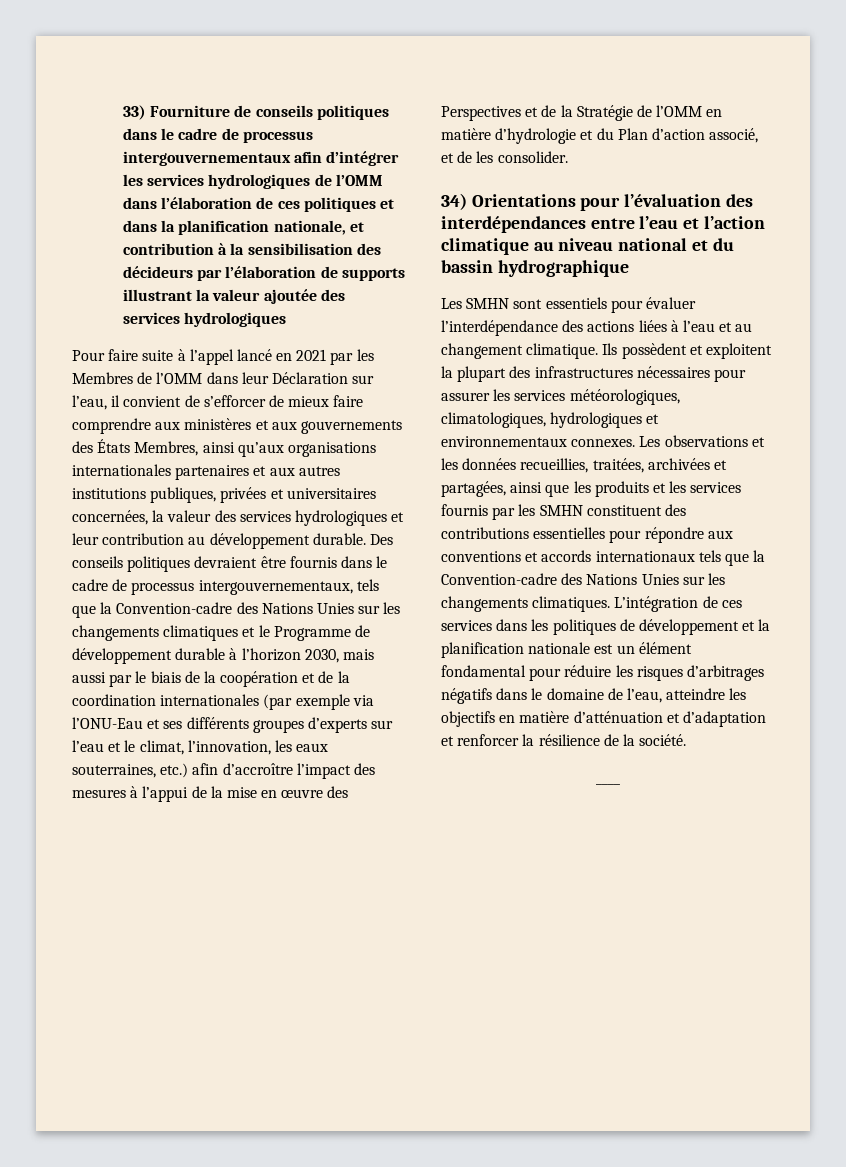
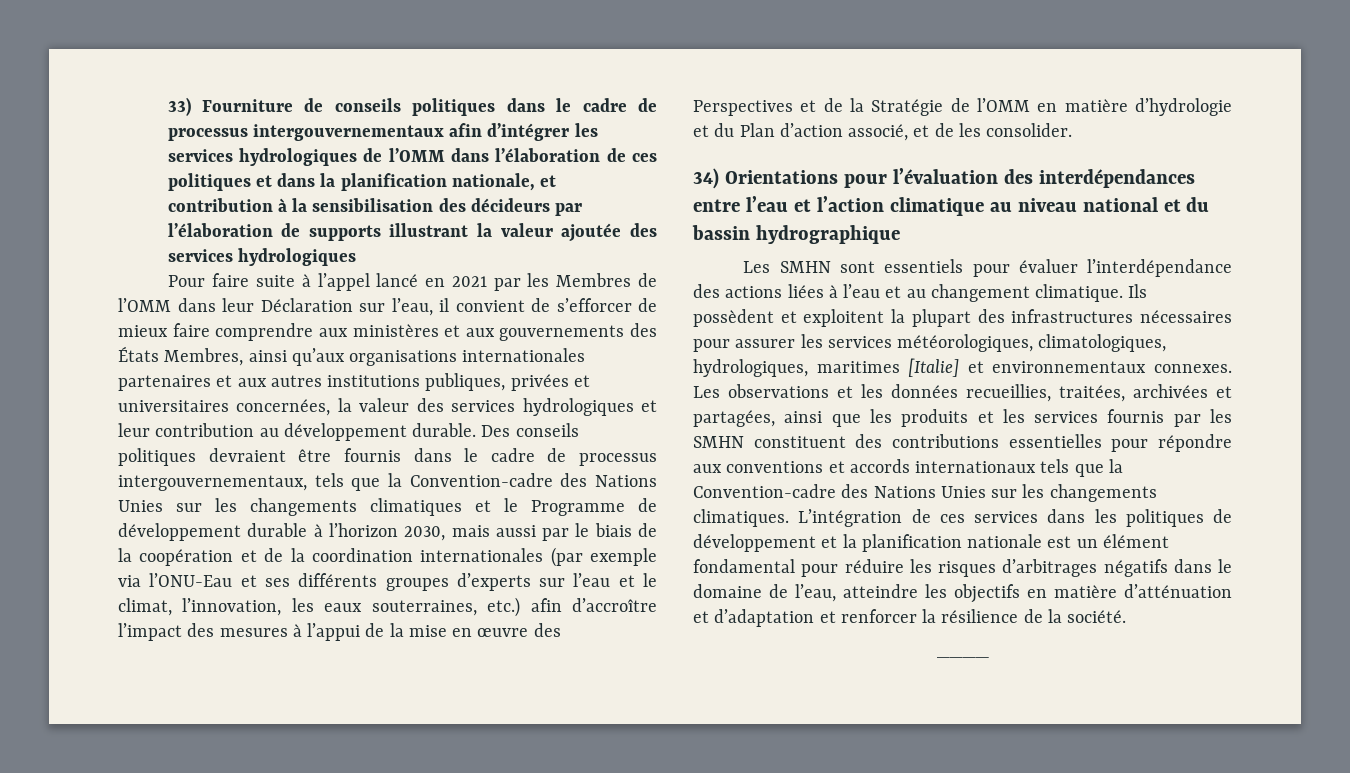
[550,412,643,428] hydrologiques -> [693,358,960,377] hydrologiques, maritimes [Italie]

